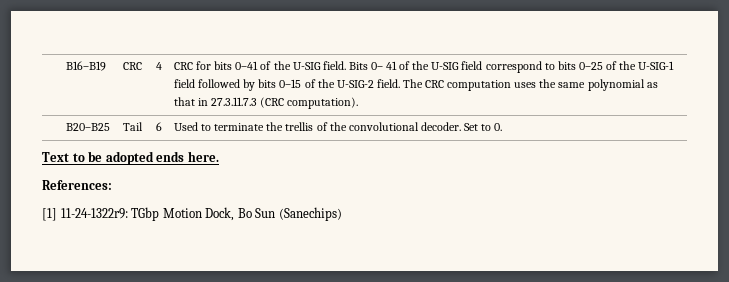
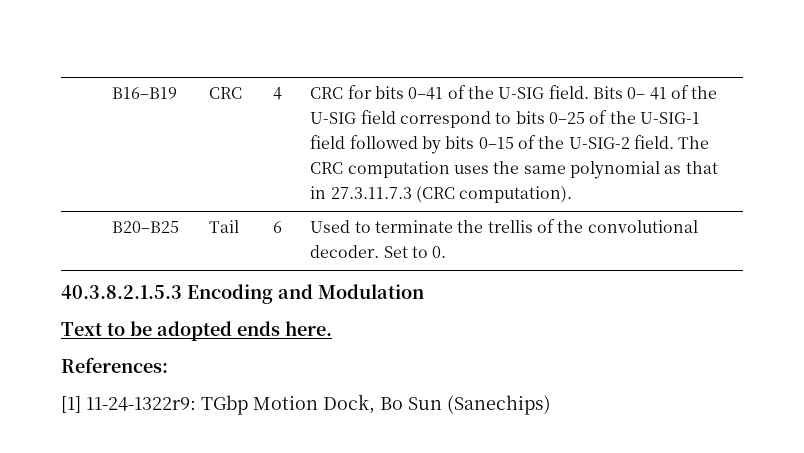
(503, 127) none -> [61,284,424,304] // 40.3.8.2.1.5.3 Encoding and Modulation

